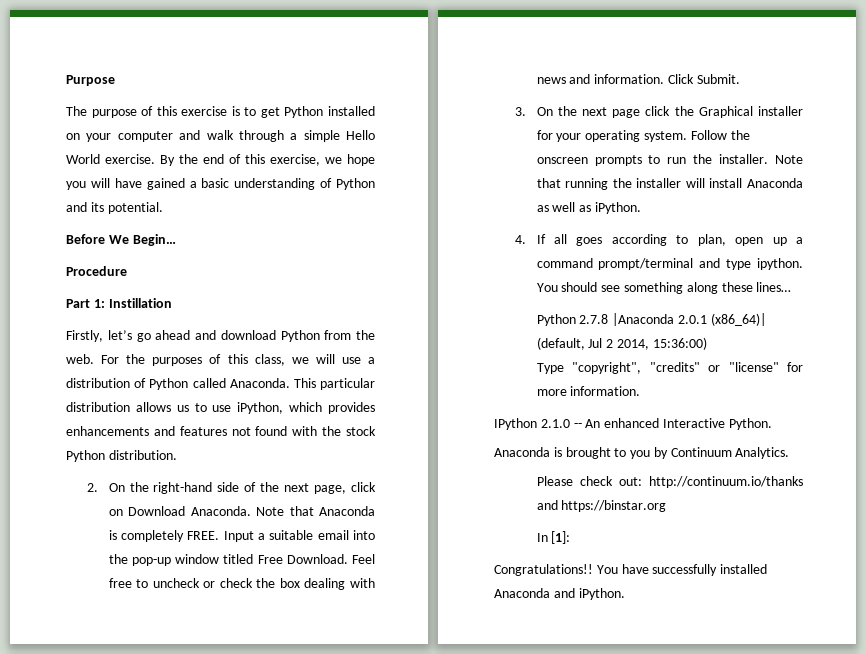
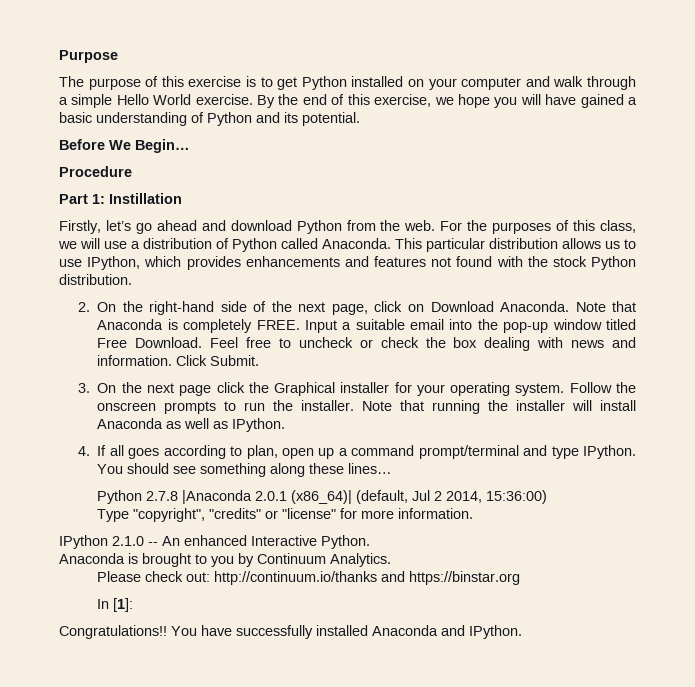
[237,402,284,414] iPython, -> [87,256,141,270] IPython,
[594,202,641,214] iPython. -> [232,418,286,432] IPython.
[757,258,803,270] ipython. -> [582,445,636,459] IPython.
[578,588,625,600] iPython. -> [469,625,522,639] IPython.

